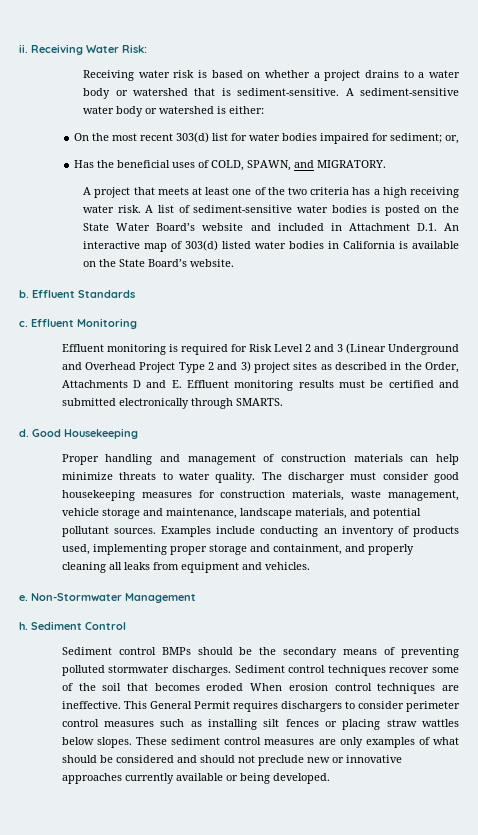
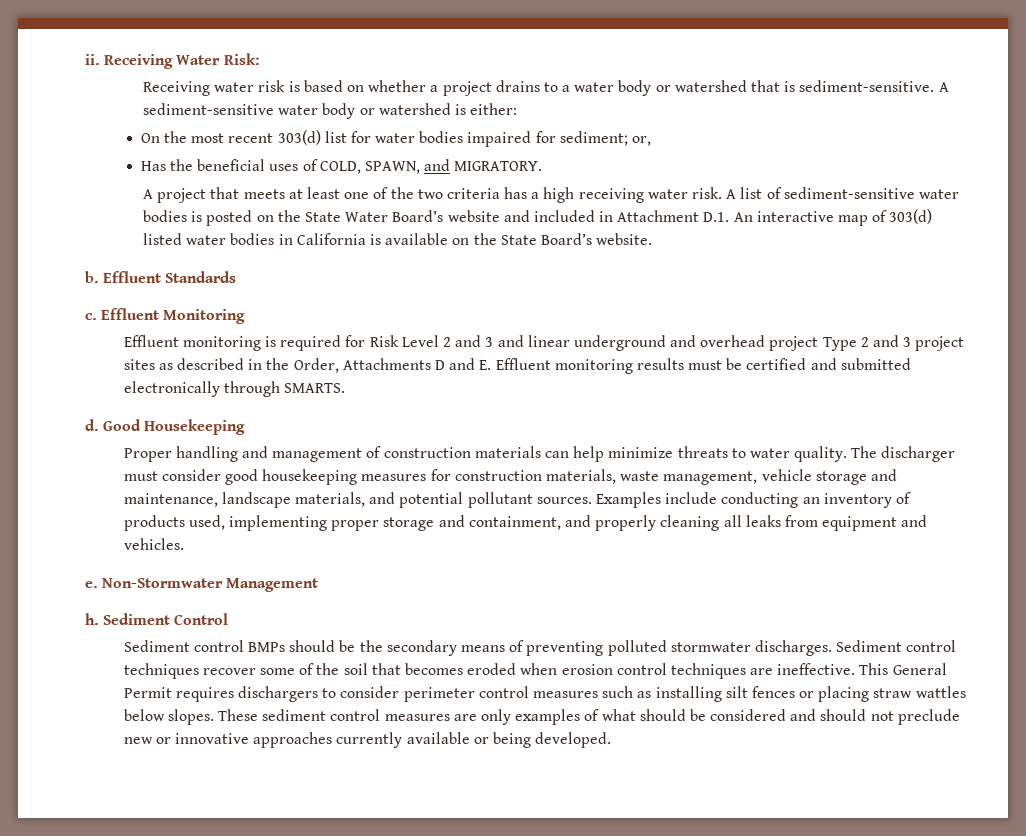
[345,343,460,355] [61,362,176,373] (Linear Underground and Overhead Project -> [497,335,819,351] and linear underground and overhead project
[240,361,251,372] 3) -> [903,337,912,347] 3
[250,683,283,691] When -> [520,663,558,675] when

